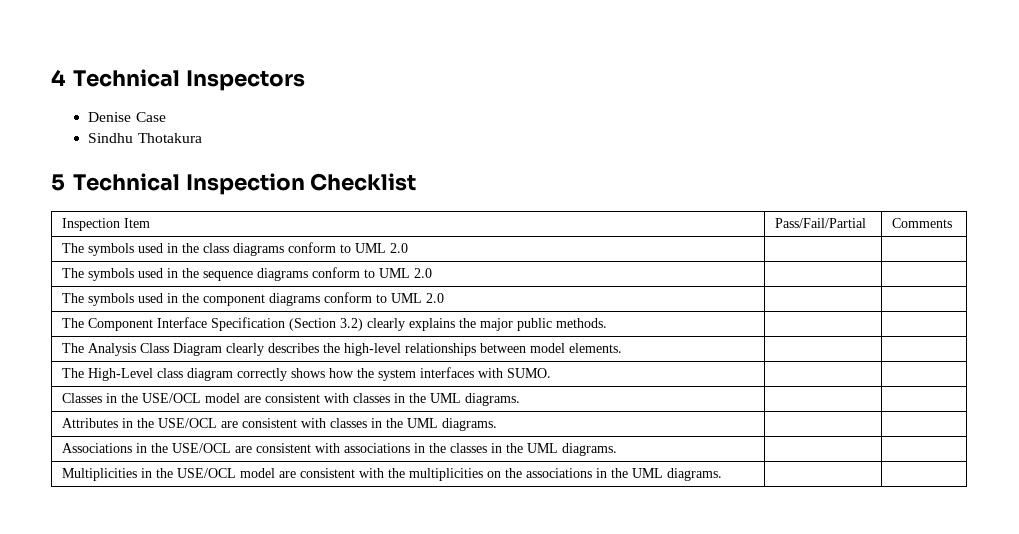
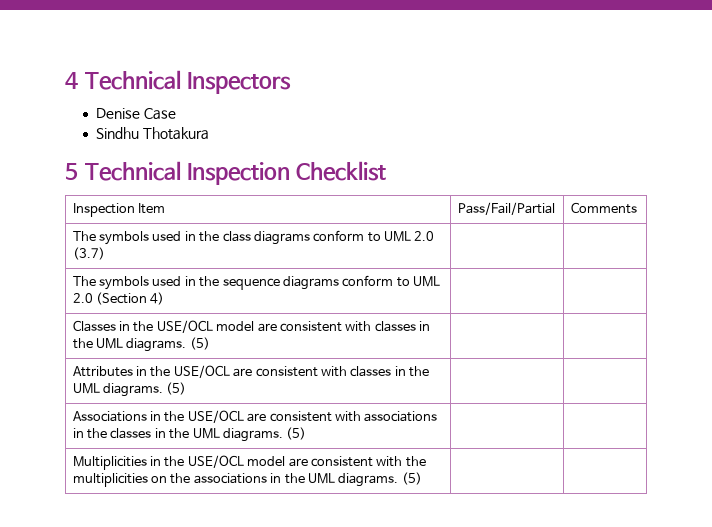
(409, 248) none -> [72,247,105,260] (3.7)
[62,292,445,306] [62,317,608,331] [62,343,623,356] [62,367,552,381] | | // The symbols used in the component diagrams conform to UML 2.0 | | // The Component Interface Specification (Section 3.2) clearly explains the major public methods. | | // The Analysis Class Diagram clearly describes the high-level relationships between model elements. | | // The High-Level class diagram correctly shows how the system interfaces with SUMO. -> [96,292,165,305] (Section 4)
(521, 399) none -> [189,337,210,350] (5)
(498, 424) none -> [166,382,187,395] (5)
(618, 449) none -> [286,427,307,440] (5)
(723, 474) none -> [401,472,422,485] (5)

